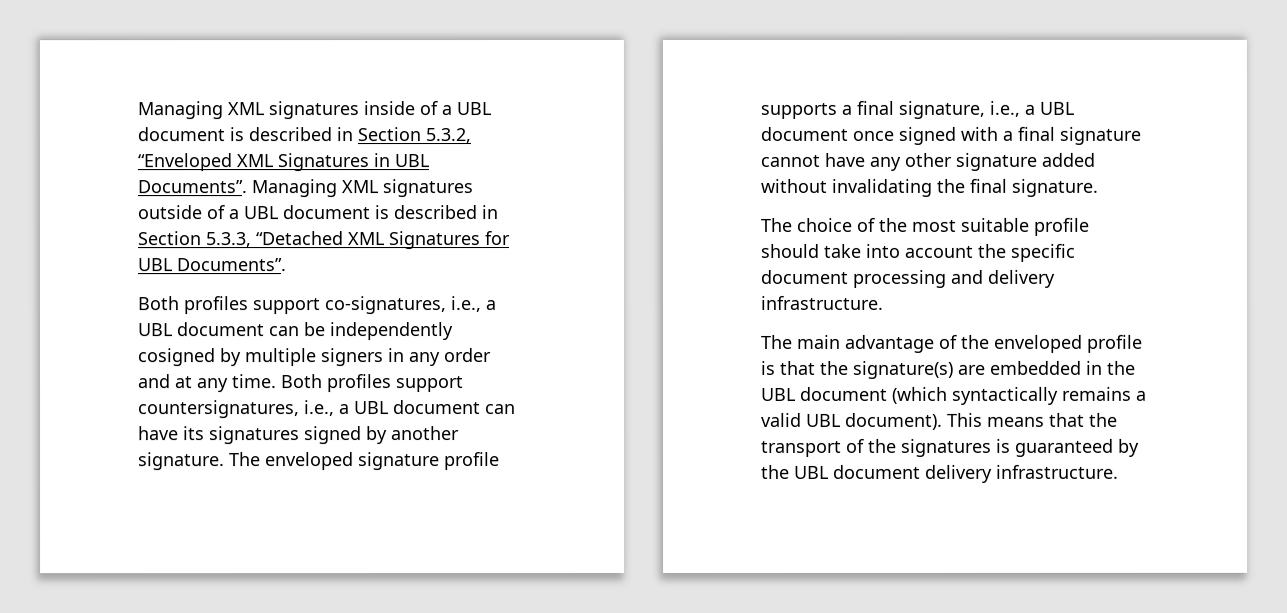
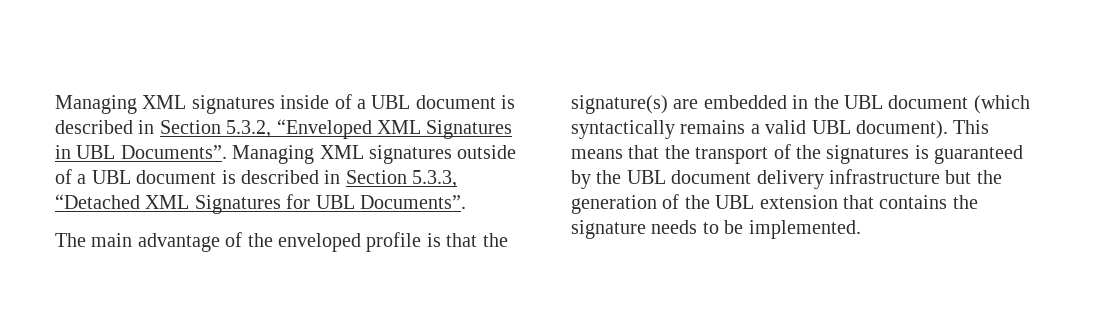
[137,296,497,315] [138,322,454,341] [138,348,492,367] [138,374,464,393] [138,400,516,419] [138,426,460,445] [138,452,500,471] [760,100,1074,119] [760,126,1141,145] [760,152,1095,171] [760,178,1098,197] [760,217,1089,236] [760,243,1075,262] [760,269,1055,288] [760,295,884,310] // Both profiles support co-signatures, i.e., a UBL document can be independently cosigned by multiple signers in any order and at any time. Both profiles support countersignatures, i.e., a UBL document can have its signatures signed by another signature. The enveloped signature profile supports a final signature, i.e., a UBL document once signed with a final signature cannot have any other signature added without invalidating the final signature. // The choice of the most suitable profile should take into account the specific document processing and delivery infrastructure. -> (466, 202) none
[996,464,1119,479] infrastructure. -> [829,169,1002,184] [571,194,978,214] [571,220,861,239] infrastructure but the generation of the UBL extension that contains the signature needs to be implemented.

